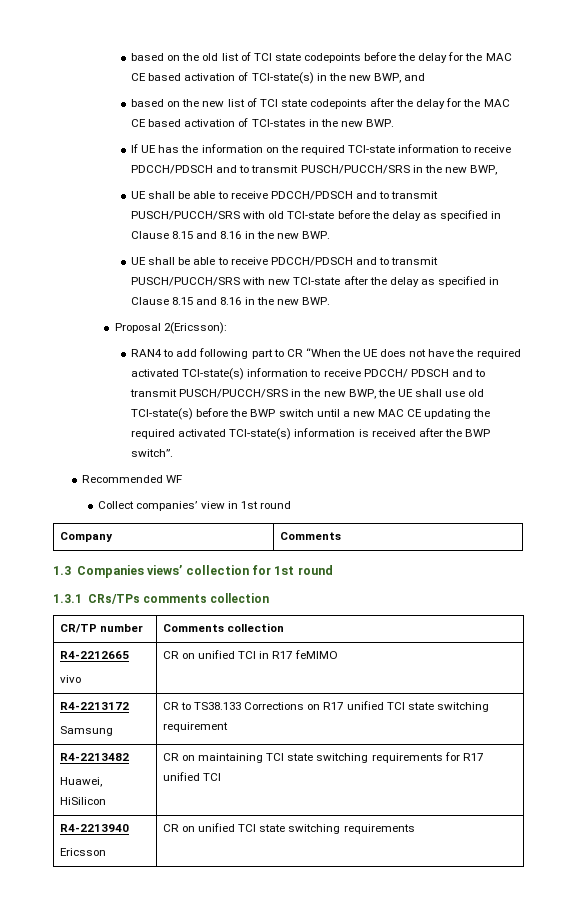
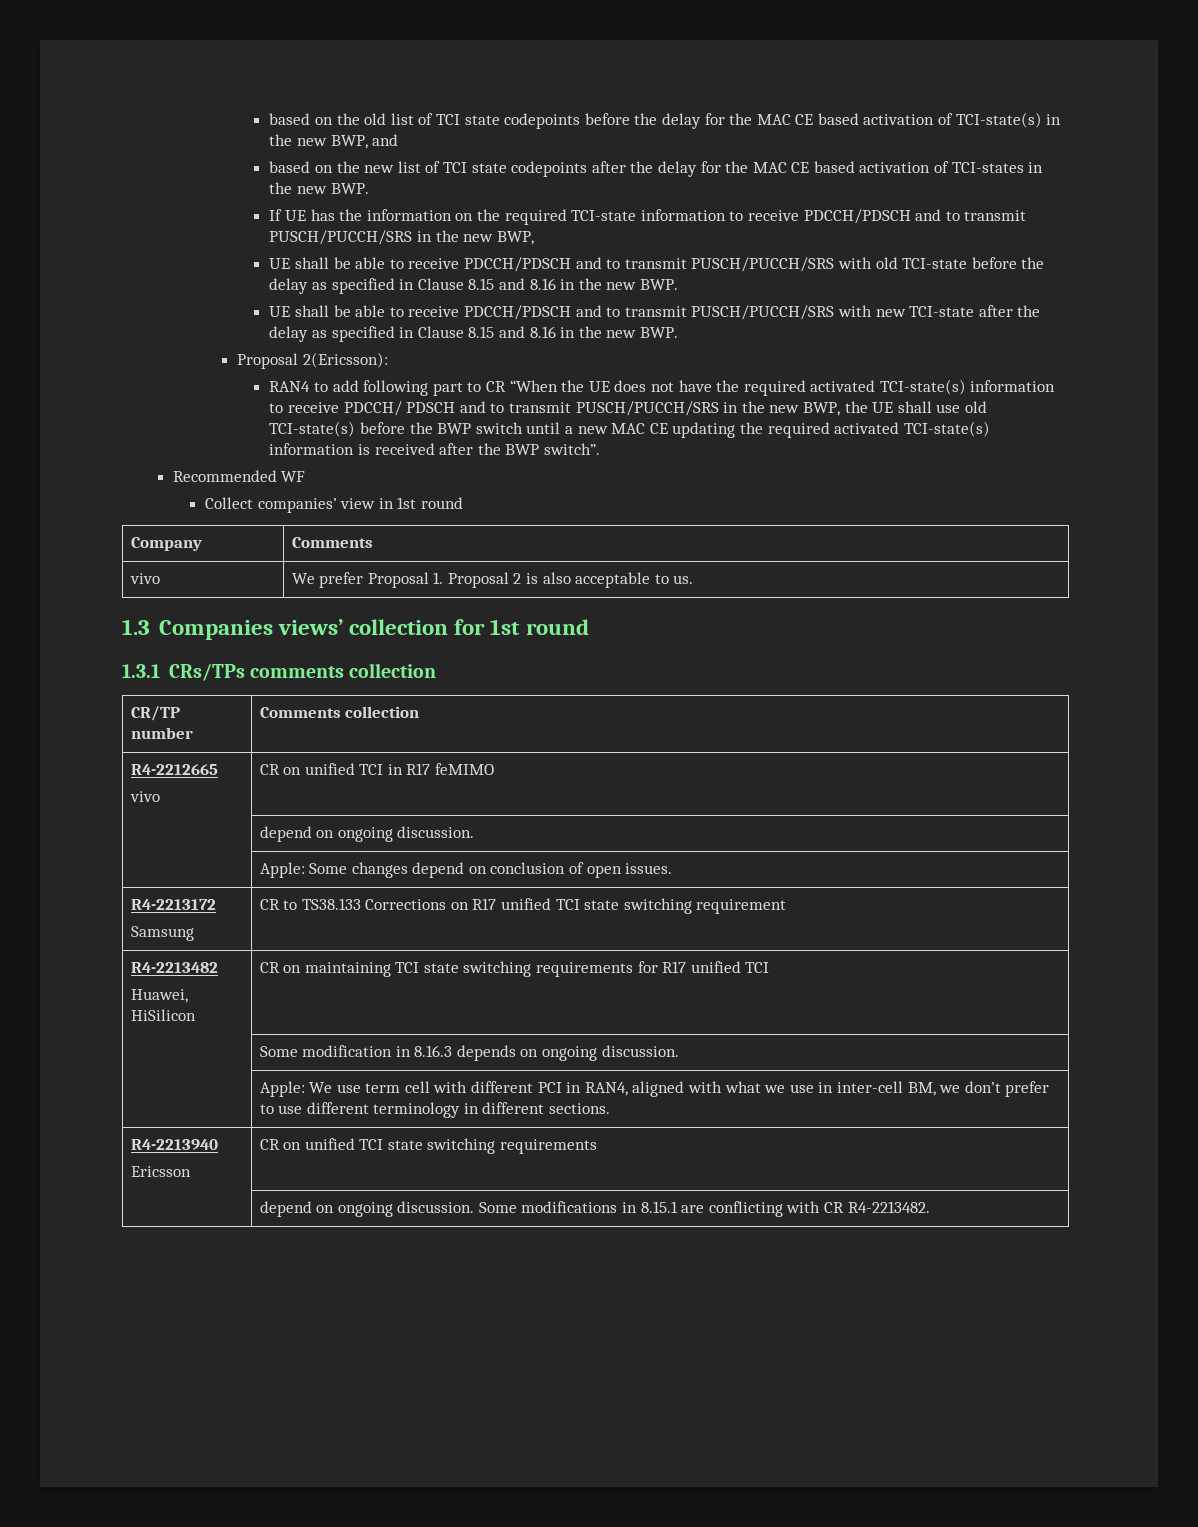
(341, 536) none -> [129,573,160,584] [291,572,694,588] // vivo | We prefer Proposal 1. Proposal 2 is also acceptable to us.
(338, 654) none -> [259,826,475,842] [259,862,673,878] // | depend on ongoing discussion. // | Apple: Some changes depend on conclusion of open issues.
(222, 777) none -> [259,1045,679,1061] [259,1081,1050,1097] [259,1102,611,1118] // | Some modification in 8.16.3 depends on ongoing discussion. // | Apple: We use term cell with different PCI in RAN4, aligned with what we use in inter-cell BM, we don’t prefer to use different terminology in different sections.
(415, 829) none -> [259,1201,930,1217] // | depend on ongoing discussion. Some modifications in 8.15.1 are conflicting with CR R4-2213482.

